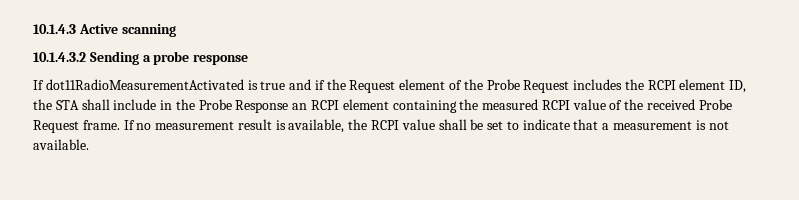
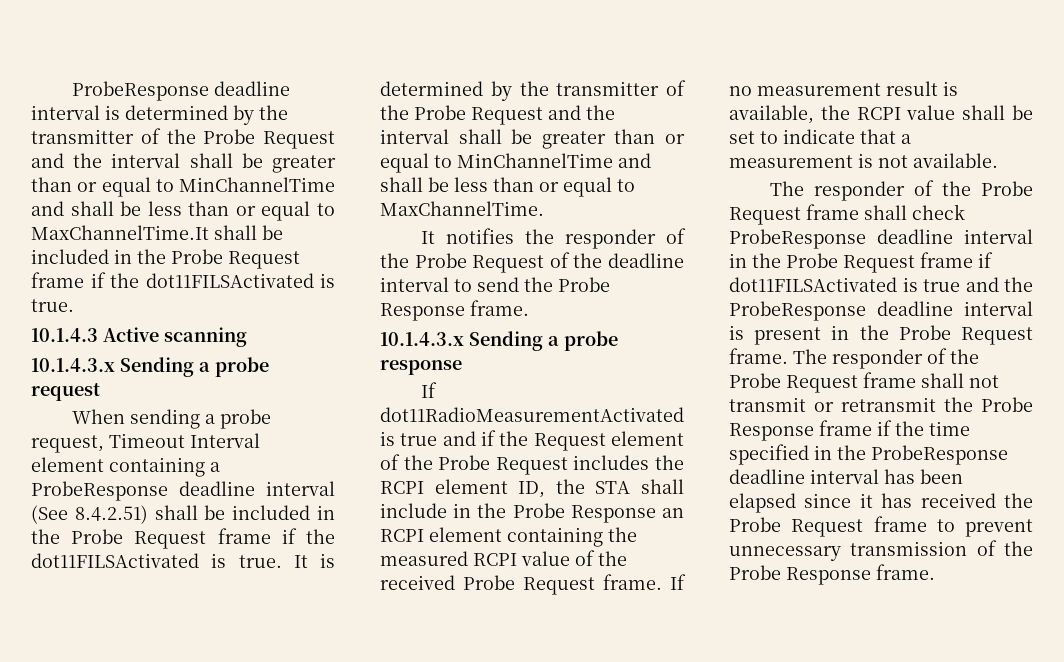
[33,24,176,37] [33,52,86,62] 10.1.4.3 Active scanning // 10.1.4.3.2 -> [72,81,291,101] [31,105,288,125] [31,128,335,149] [31,153,336,173] [31,177,335,197] [31,201,335,221] [31,225,283,240] [31,249,300,269] [31,272,335,288] [31,299,74,312] [31,327,247,347] [31,357,269,377] [31,383,100,401] [72,409,272,429] [31,433,260,453] [31,457,220,477] [31,481,335,501] [31,505,336,524] [31,528,335,549] [31,553,335,568] [380,80,686,101] [380,105,615,125] [380,129,685,149] [380,153,651,173] [380,177,635,197] [380,201,544,216] [421,228,686,249] [380,252,684,273] [380,277,610,292] [380,300,529,321] [380,332,464,346] ProbeResponse deadline interval is determined by the transmitter of the Probe Request and the interval shall be greater than or equal to MinChannelTime and shall be less than or equal to MaxChannelTime.It shall be included in the Probe Request frame if the dot11FILSActivated is true. // 10.1.4.3 Active scanning // 10.1.4.3.x Sending a probe request // When sending a probe request, Timeout Interval element containing a ProbeResponse deadline interval (See 8.4.2.51) shall be included in the Probe Request frame if the dot11FILSActivated is true. It is determined by the transmitter of the Probe Request and the interval shall be greater than or equal to MinChannelTime and shall be less than or equal to MaxChannelTime. // It notifies the responder of the Probe Request of the deadline interval to send the Probe Response frame. // 10.1.4.3.x
(89, 144) none -> [770,180,1033,201] [729,204,965,225] [729,229,1033,249] [729,252,993,273] [729,277,1033,292] [729,301,1033,321] [729,325,1033,345] [729,348,979,369] [729,372,999,393] [729,397,1033,412] [729,420,970,441] [729,444,1008,465] [729,469,963,484] [729,493,1033,513] [729,516,1033,537] [729,540,1033,561] [729,564,935,585] // The responder of the Probe Request frame shall check ProbeResponse deadline interval in the Probe Request frame if dot11FILSActivated is true and the ProbeResponse deadline interval is present in the Probe Request frame. The responder of the Probe Request frame shall not transmit or retransmit the Probe Response frame if the time specified in the ProbeResponse deadline interval has been elapsed since it has received the Probe Request frame to prevent unnecessary transmission of the Probe Response frame.

